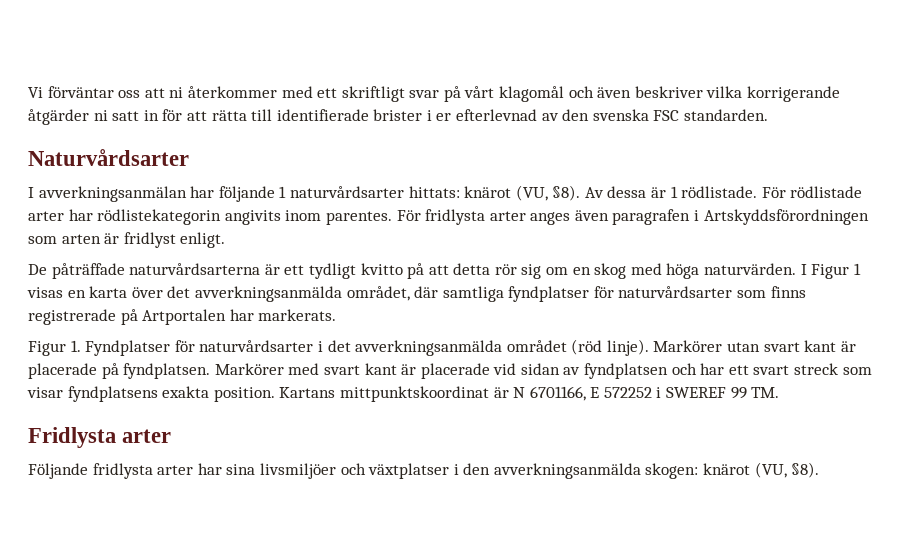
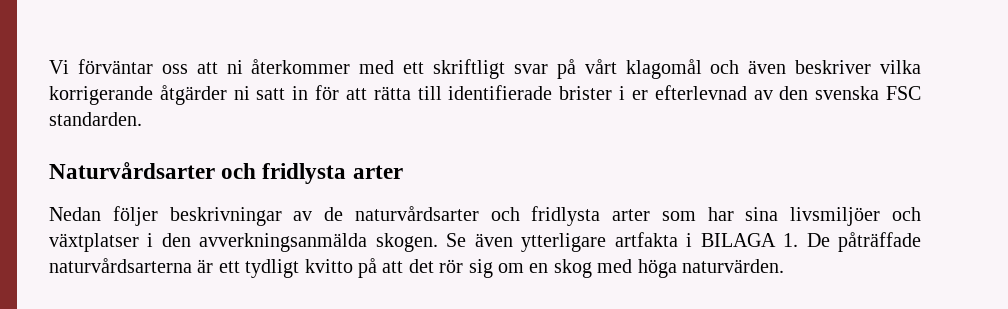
[28,185,863,202] [28,209,869,225] [28,232,226,248] // I avverkningsanmälan har följande 1 naturvårdsarter hittats: knärot (VU, §8). Av dessa är 1 rödlistade. För rödlistade arter har rödlistekategorin angivits inom parentes. För fridlysta arter anges även paragrafen i Artskyddsförordningen som arten är fridlyst enligt. // -> [221,163,403,184] [49,206,921,226] [49,232,799,252] och fridlysta arter // Nedan följer beskrivningar av de naturvårdsarter och fridlysta arter som har sina livsmiljöer och växtplatser i den avverkningsanmälda skogen. Se även ytterligare artfakta i BILAGA 1.
[453,263,491,275] detta -> [408,259,434,273] det
[800,263,861,279] [27,286,806,302] [28,309,337,325] [28,339,856,356] [28,363,872,379] [27,386,780,402] [28,427,172,448] [28,462,820,479] I Figur 1 visas en karta över det avverkningsanmälda området, där samtliga fyndplatser för naturvårdsarter som finns registrerade på Artportalen har markerats. // Figur 1. Fyndplatser för naturvårdsarter i det avverkningsanmälda området (röd linje). Markörer utan svart kant är placerade på fyndplatsen. Markörer med svart kant är placerade vid sidan av fyndplatsen och har ett svart streck som visar fyndplatsens exakta position. Kartans mittpunktskoordinat är N 6701166, E 572252 i SWEREF 99 TM. // Fridlysta arter // Följande fridlysta arter har sina livsmiljöer och växtplatser i den avverkningsanmälda skogen: knärot (VU, §8). -> (784, 266) none

